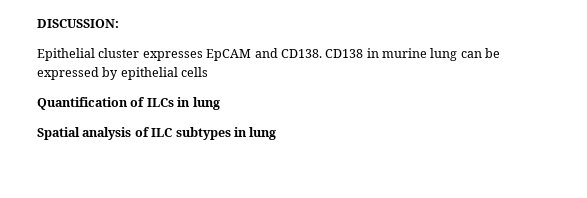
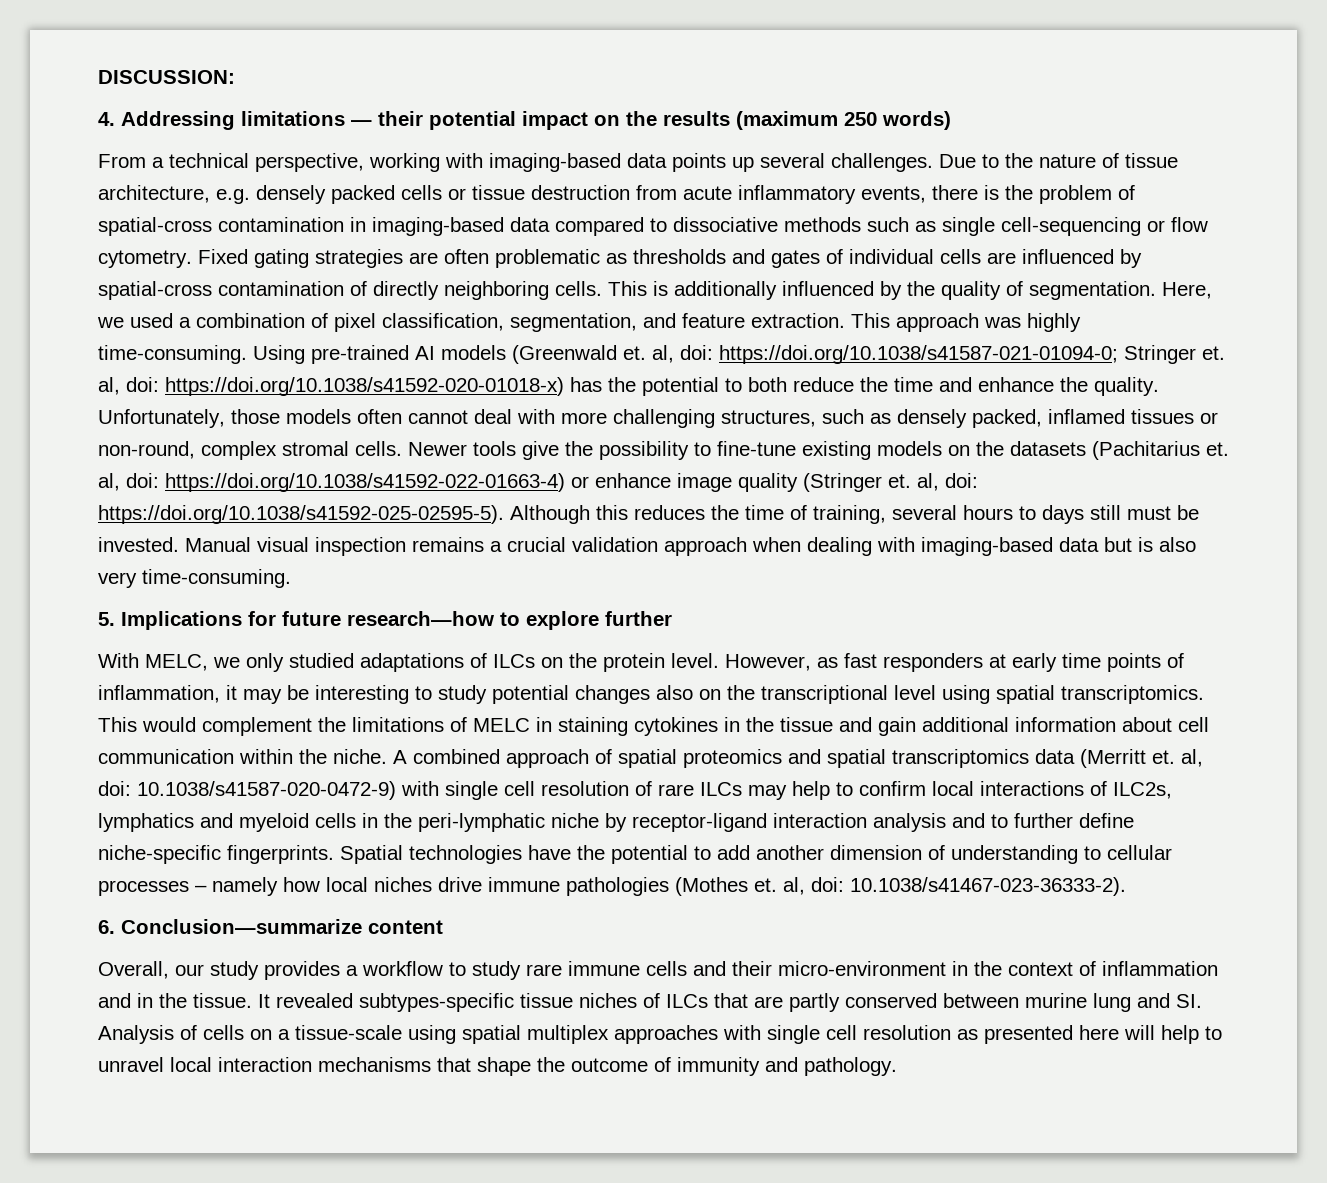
[37,48,501,61] [37,67,209,80] [37,97,220,110] [37,127,277,140] Epithelial cluster expresses EpCAM and CD138. CD138 in murine lung can be expressed by epithelial cells // Quantification of ILCs in lung // Spatial analysis of ILC subtypes in lung -> [98,111,951,130] [98,153,1178,172] [98,185,1135,204] [98,217,1208,236] [98,249,1142,268] [98,281,1212,300] [97,313,1081,332] [98,345,1225,364] [98,377,1159,396] [98,409,1218,428] [98,441,1229,460] [98,473,978,492] [98,505,1199,524] [98,537,1196,556] [98,569,291,588] [98,611,672,630] [98,653,1184,672] [98,685,1204,704] [98,717,1209,736] [98,749,1203,768] [98,781,1172,800] [98,813,1134,832] [98,845,1172,864] [98,877,1126,896] [98,919,443,934] [98,961,1218,980] [98,993,1202,1012] [98,1025,1222,1044] [98,1057,897,1076] 4. Addressing limitations — their potential impact on the results (maximum 250 words) // From a technical perspective, working with imaging-based data points up several challenges. Due to the nature of tissue architecture, e.g. densely packed cells or tissue destruction from acute inflammatory events, there is the problem of spatial-cross contamination in imaging-based data compared to dissociative methods such as single cell-sequencing or flow cytometry. Fixed gating strategies are often problematic as thresholds and gates of individual cells are influenced by spatial-cross contamination of directly neighboring cells. This is additionally influenced by the quality of segmentation. Here, we used a combination of pixel classification, segmentation, and feature extraction. This approach was highly time-consuming. Using pre-trained AI models (Greenwald et. al, doi: https://doi.org/10.1038/s41587-021-01094-0; Stringer et. al, doi: https://doi.org/10.1038/s41592-020-01018-x) has the potential to both reduce the time and enhance the quality. Unfortunately, those models often cannot deal with more challenging structures, such as densely packed, inflamed tissues or non-round, complex stromal cells. Newer tools give the possibility to fine-tune existing models on the datasets (Pachitarius et. al, doi: https://doi.org/10.1038/s41592-022-01663-4) or enhance image quality (Stringer et. al, doi: https://doi.org/10.1038/s41592-025-02595-5). Although this reduces the time of training, several hours to days still must be invested. Manual visual inspection remains a crucial validation approach when dealing with imaging-based data but is also very time-consuming. // 5. Implications for future research—how to explore further // With MELC, we only studied adaptations of ILCs on the protein level. However, as fast responders at early time points of inflammation, it may be interesting to study potential changes also on the transcriptional level using spatial transcriptomics. This would complement the limitations of MELC in staining cytokines in the tissue and gain additional information about cell communication within the niche. A combined approach of spatial proteomics and spatial transcriptomics data (Merritt et. al, doi: 10.1038/s41587-020-0472-9) with single cell resolution of rare ILCs may help to confirm local interactions of ILC2s, lymphatics and myeloid cells in the peri-lymphatic niche by receptor-ligand interaction analysis and to further define niche-specific fingerprints. Spatial technologies have the potential to add another dimension of understanding to cellular processes – namely how local niches drive immune pathologies (Mothes et. al, doi: 10.1038/s41467-023-36333-2). // 6. Conclusion—summarize content // Overall, our study provides a workflow to study rare immune cells and their micro-environment in the context of inflammation and in the tissue. It revealed subtypes-specific tissue niches of ILCs that are partly conserved between murine lung and SI. Analysis of cells on a tissue-scale using spatial multiplex approaches with single cell resolution as presented here will help to unravel local interaction mechanisms that shape the outcome of immunity and pathology.

